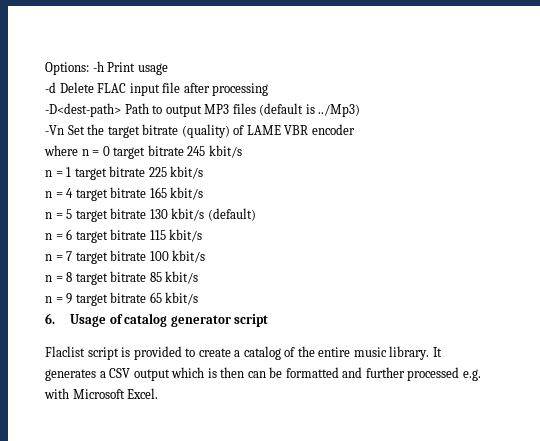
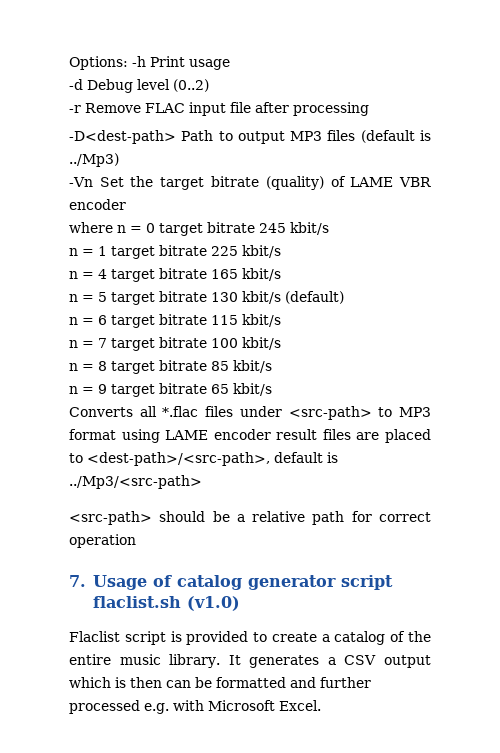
[59,82,94,93] Delete -> [87,79,209,93] [69,103,141,113] Debug level (0..2) // -r Remove
[45,313,55,324] 6. -> [69,406,431,420] [69,429,431,443] [69,452,338,466] [69,475,202,489] [69,511,431,525] [69,534,136,548] [69,575,86,587] Converts all *.flac files under <src-path> to MP3 format using LAME encoder result files are placed to <dest-path>/<src-path>, default is ../Mp3/<src-path> // <src-path> should be a relative path for correct operation // 7.
(269, 320) none -> [92,596,240,611] flaclist.sh (v1.0)

